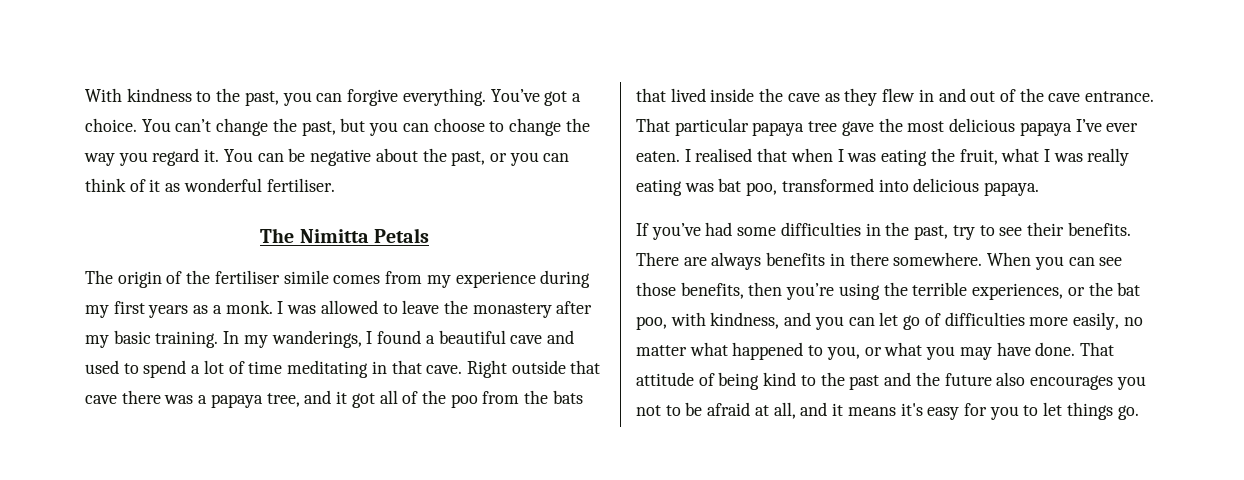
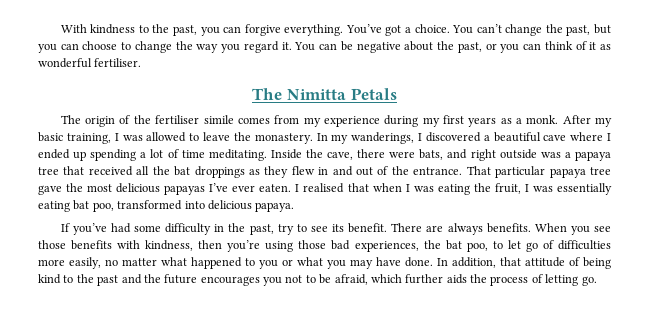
(273, 307) none -> [562,115,612,127] [38,132,111,144] After my basic training,
[472,301,593,318] [85,330,219,348] monastery after my basic training. -> [254,133,313,144] monastery.
[377,330,422,344] found -> [425,132,481,142] discovered
[546,330,574,344] [85,360,601,378] [85,390,583,408] [636,88,820,102] and used to spend a lot of time meditating in that cave. Right outside that cave there was a papaya tree, and it got all of the poo from the bats that lived inside the cave -> [570,132,611,141] [38,149,611,161] [38,166,245,178] where I ended up spending a lot of time meditating. Inside the cave, there were bats, and right outside was a papaya tree that received all the bat droppings
[1048,93,1081,102] cave -> (409, 170) none
[1019,122,1072,136] papaya -> [164,185,206,195] papayas
[1001,148,1130,166] [636,179,714,196] what I was really eating was -> [524,183,612,195] [38,201,70,212] I was essentially eating
[780,222,861,236] difficulties -> [165,223,212,235] difficulty
[1026,222,1131,236] their benefits. -> [332,223,388,233] its benefit.
[766,252,983,266] benefits in there somewhere. -> [486,223,531,233] benefits.
[1068,257,1095,266] can -> (590, 230) none
[680,282,1141,300] [636,312,875,330] benefits, then you’re using the terrible experiences, or the bat poo, with kindness, and you can -> [71,240,503,252] benefits with kindness, then you’re using those bad experiences, the bat poo, to
[826,346,860,360] you, -> [259,260,278,269] you
[1079,342,1114,356] That -> [437,257,521,268] In addition, that
[996,372,1026,386] also -> (198, 279) none
[707,402,1113,420] afraid at all, and it means it's easy for you to let things -> [334,274,579,286] afraid, which further aids the process of letting

